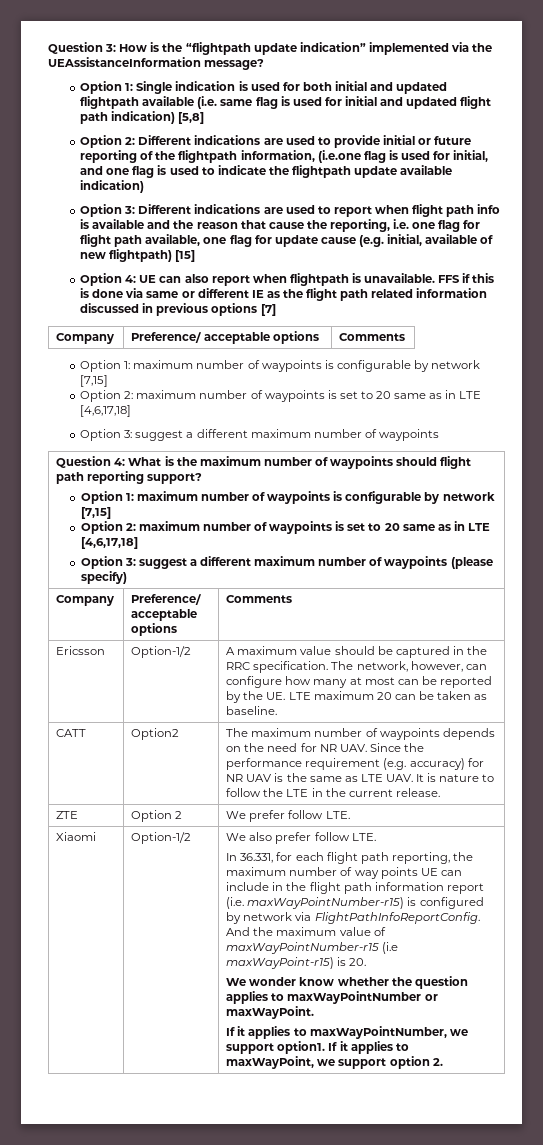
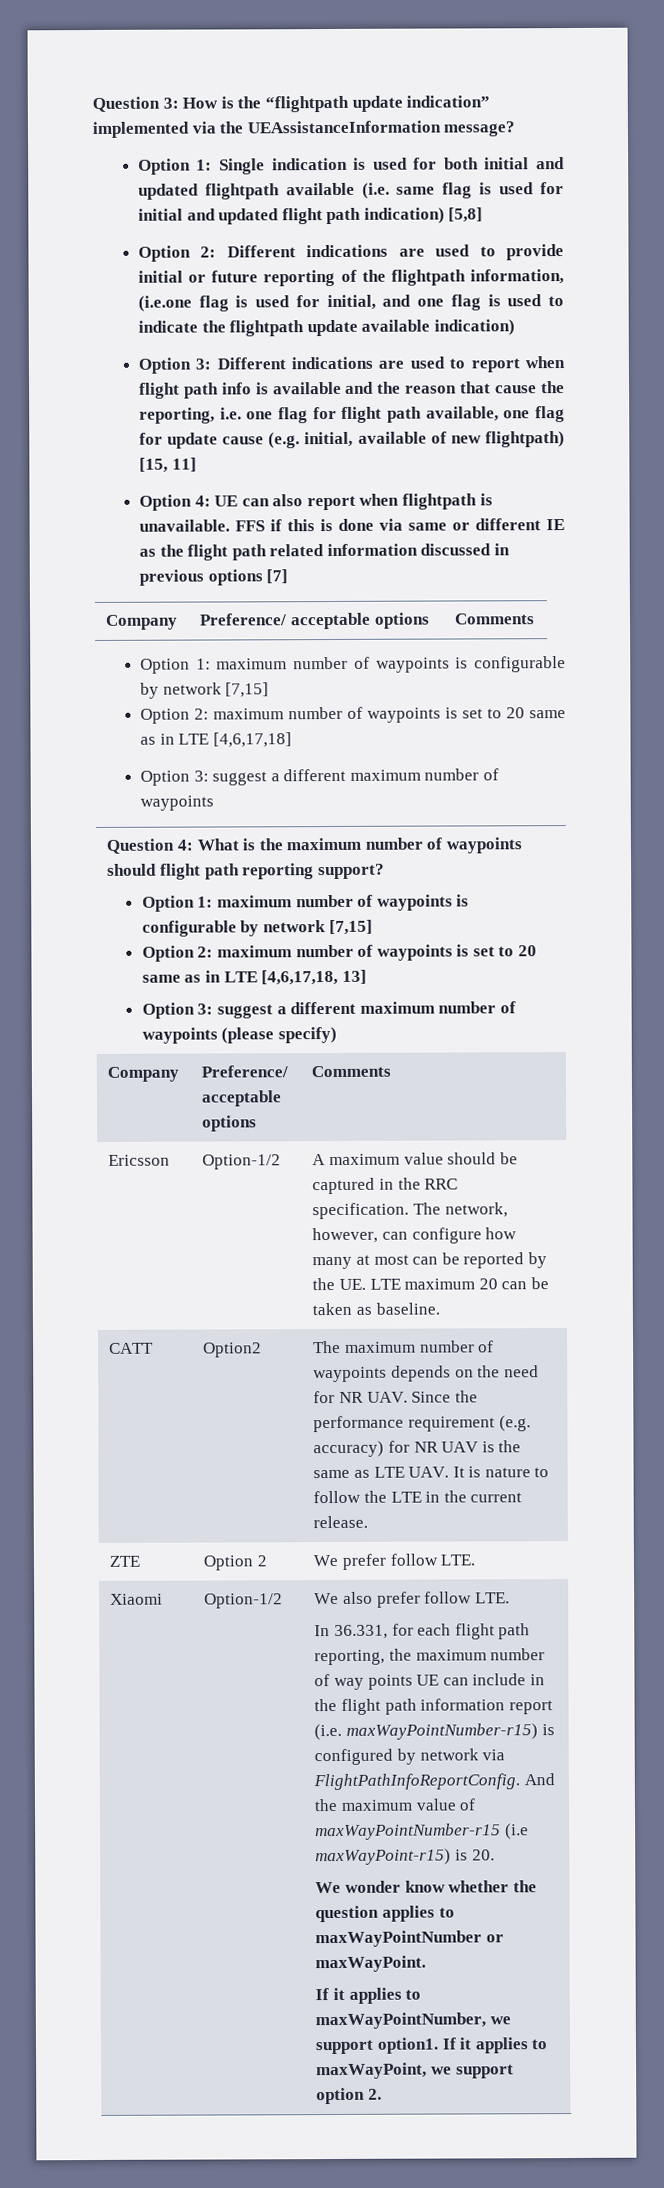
[175,250,196,262] [15] -> [138,457,197,473] [15, 11]
[80,537,138,549] [4,6,17,18] -> [261,969,367,986] [4,6,17,18, 13]

